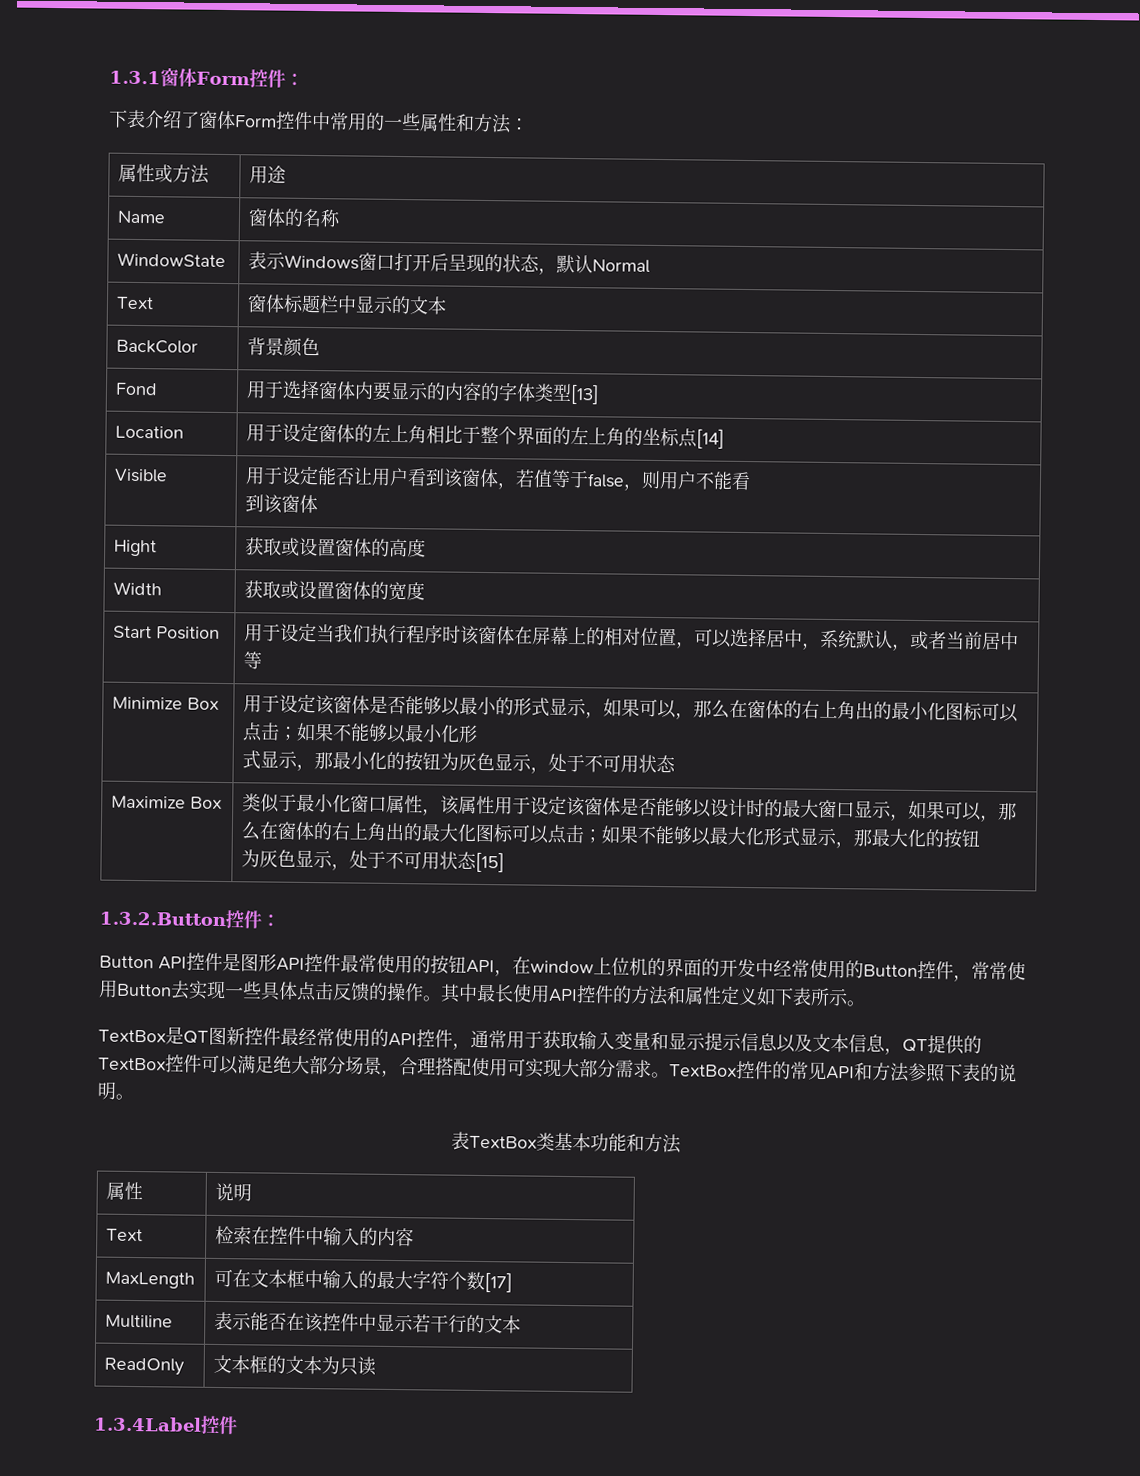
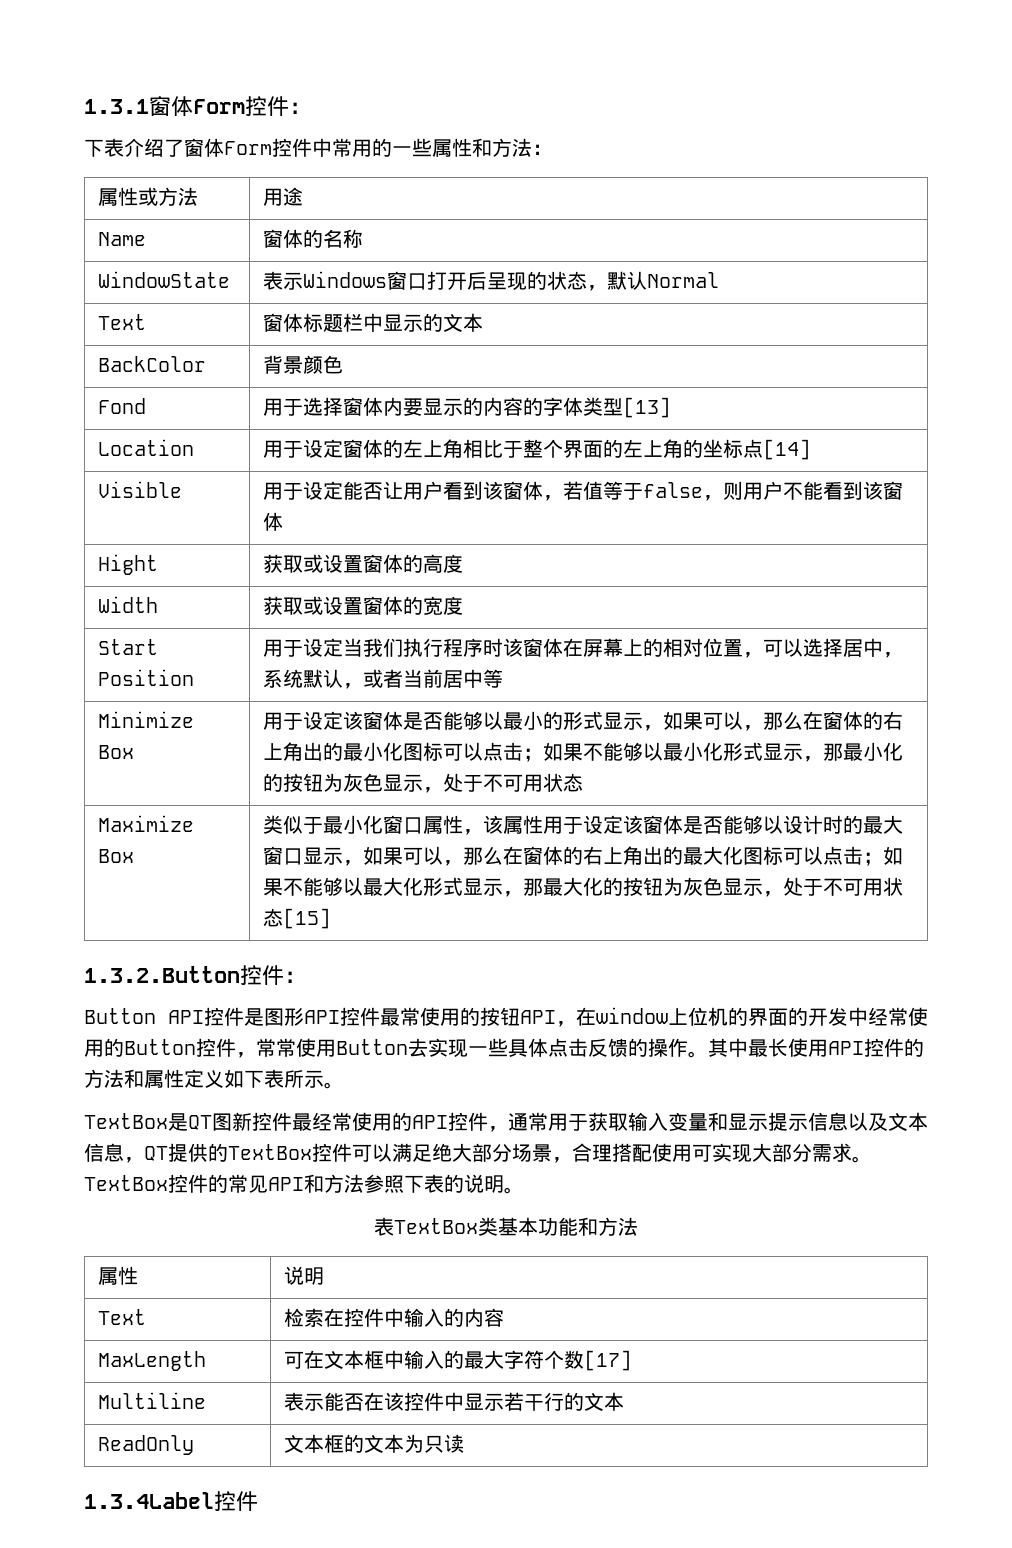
(751, 481) // -> (843, 491) none
(478, 733) // -> (743, 751) none
(980, 838) // -> (663, 886) none

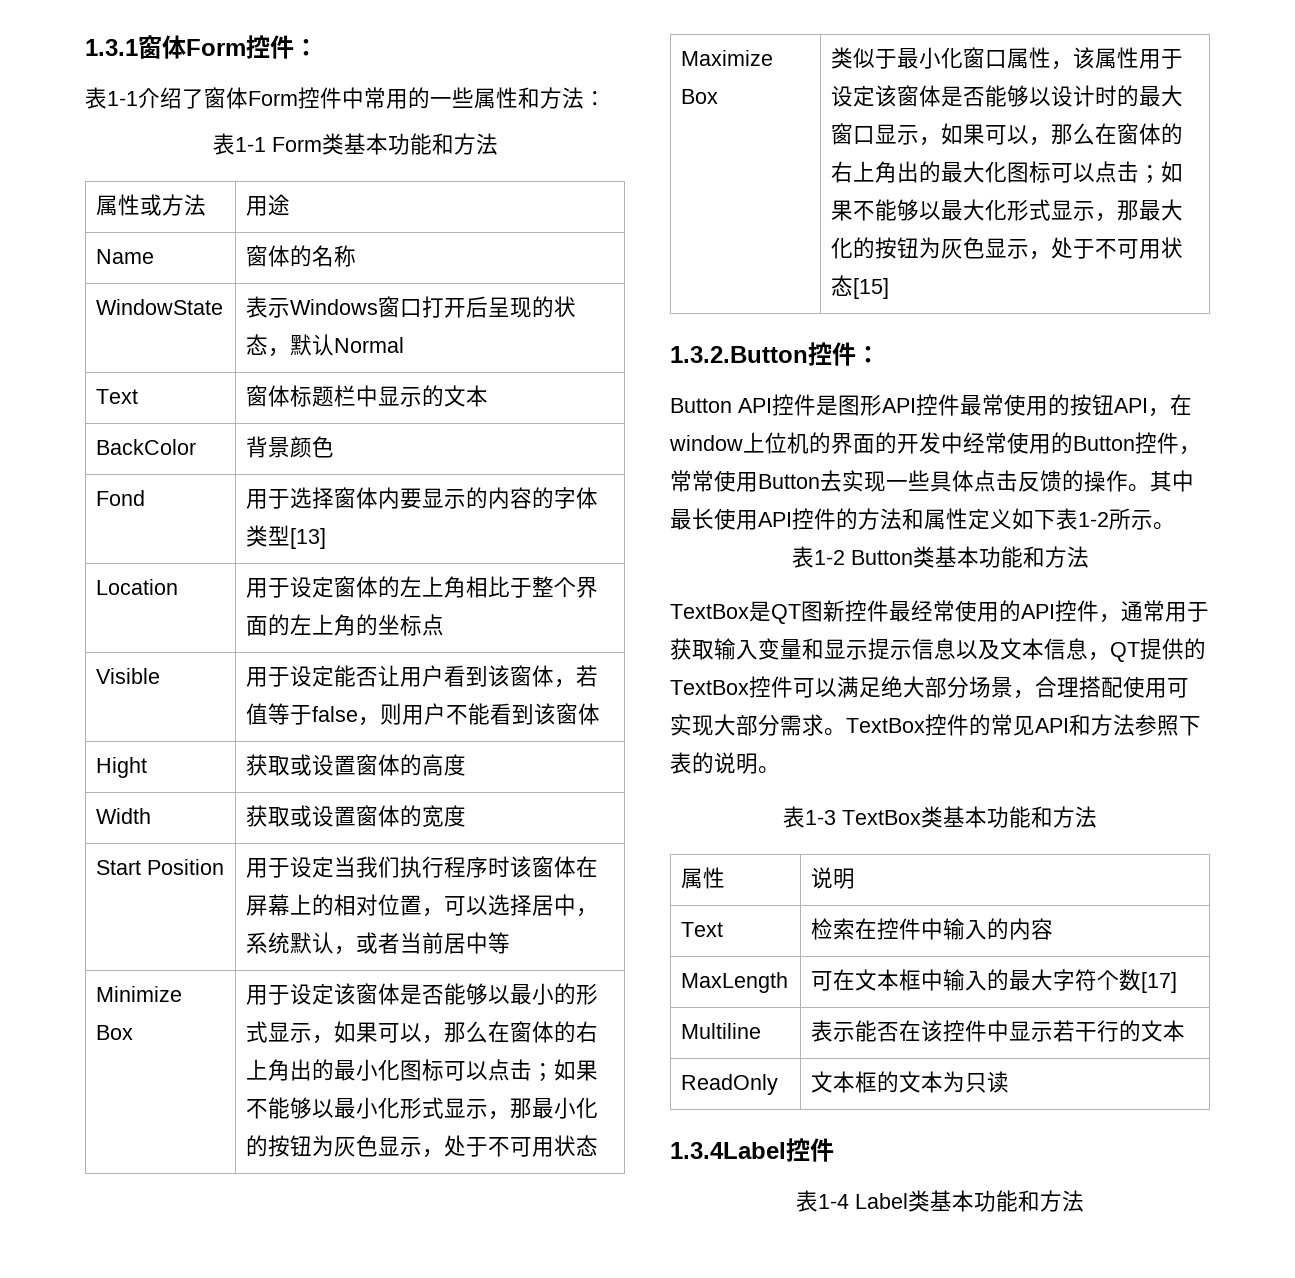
[84,138,124,157] 下表 -> [85,87,138,109] 表1-1
(552, 149) none -> [212,133,498,155] // 表1-1 Form类基本功能和方法
[762,439,811,460] [14] -> (445, 625) none
(284, 1078) none -> [1078,512,1109,527] 1-2
(344, 1085) none -> [791,546,1089,568] // 表1-2 Button类基本功能和方法
(394, 1226) none -> [805,810,836,825] 1-3
(258, 1501) none -> [796,1190,1084,1212] // 表1-4 Label类基本功能和方法

